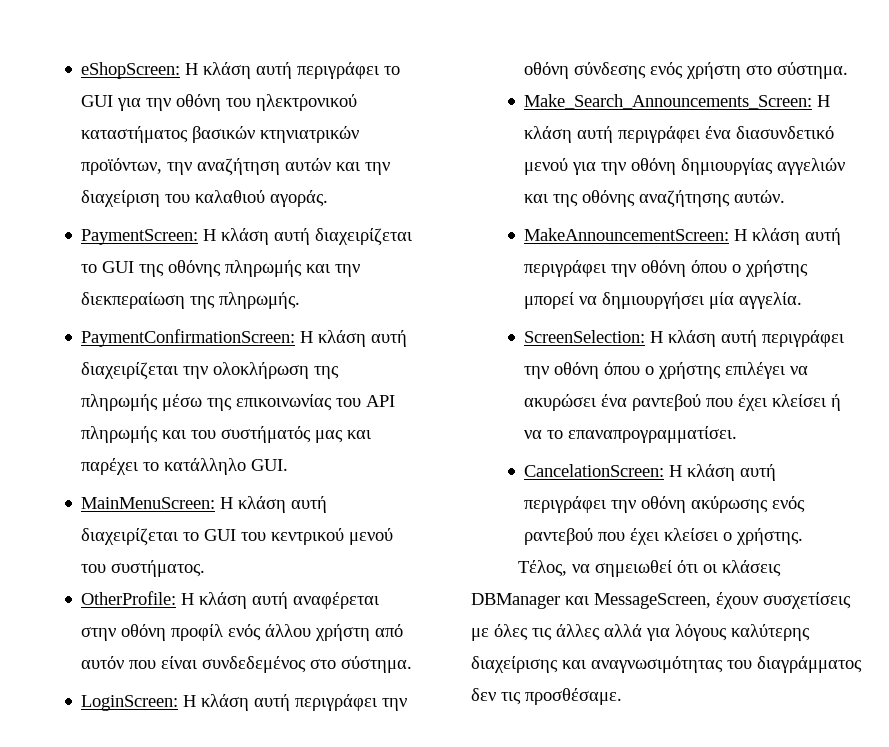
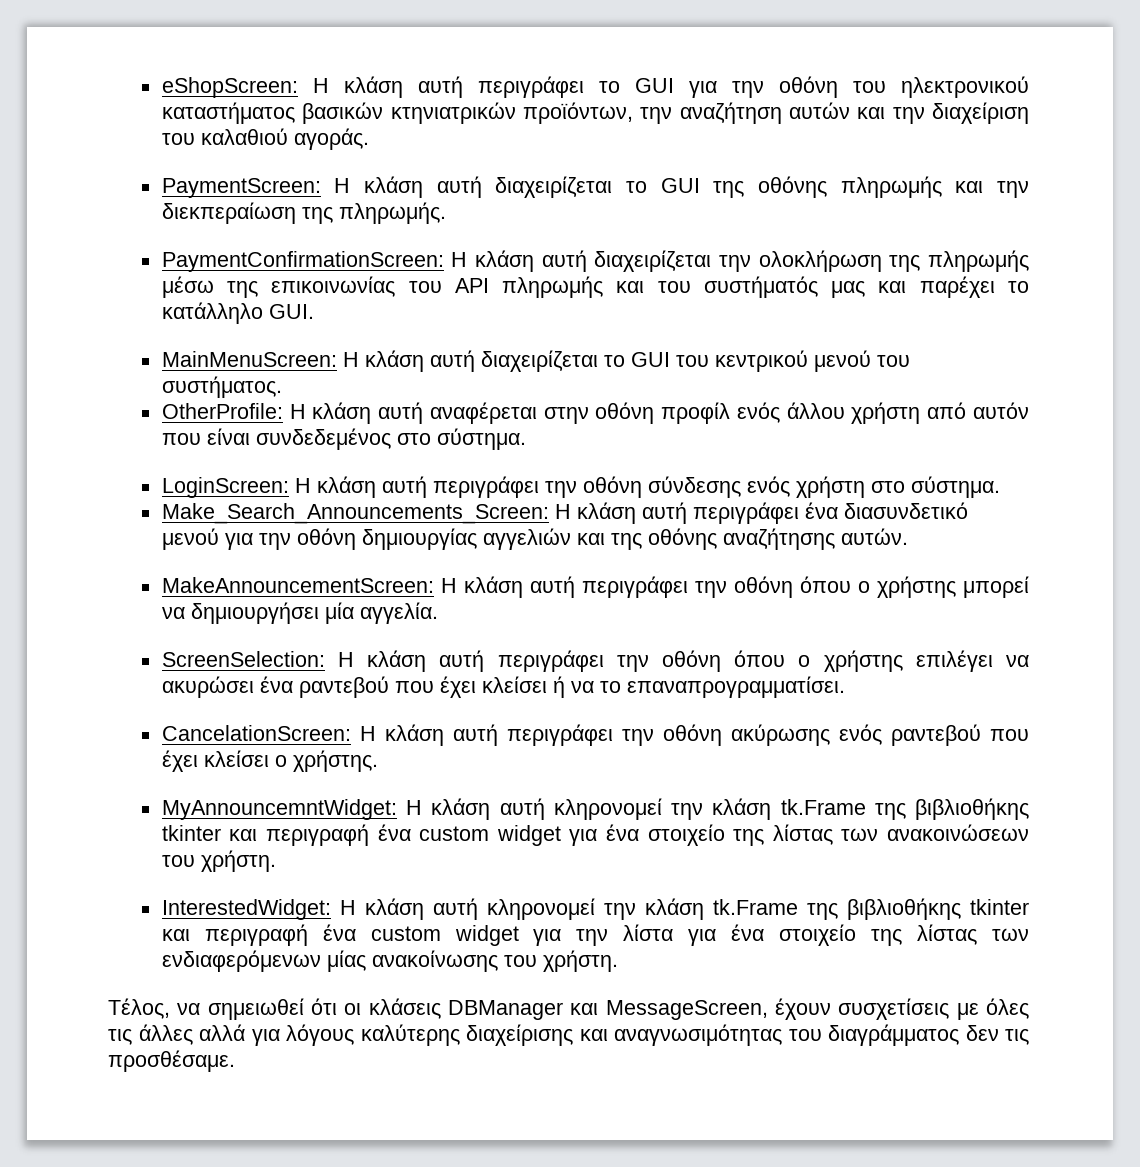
(804, 536) none -> [161,798,1030,820] [161,824,1029,846] [161,850,276,872] [161,898,1029,920] [161,924,1029,946] [161,950,618,972] // MyAnnouncemntWidget: Η κλάση αυτή κληρονομεί την κλάση tk.Frame της βιβλιοθήκης tkinter και περιγραφή ένα custom widget για ένα στοιχείο της λίστας των ανακοινώσεων του χρήστη. // InterestedWidget: Η κλάση αυτή κληρονομεί την κλάση tk.Frame της βιβλιοθήκης tkinter και περιγραφή ένα custom widget για την λίστα για ένα στοιχείο της λίστας των ενδιαφερόμενων μίας ανακοίνωσης του χρήστη.

